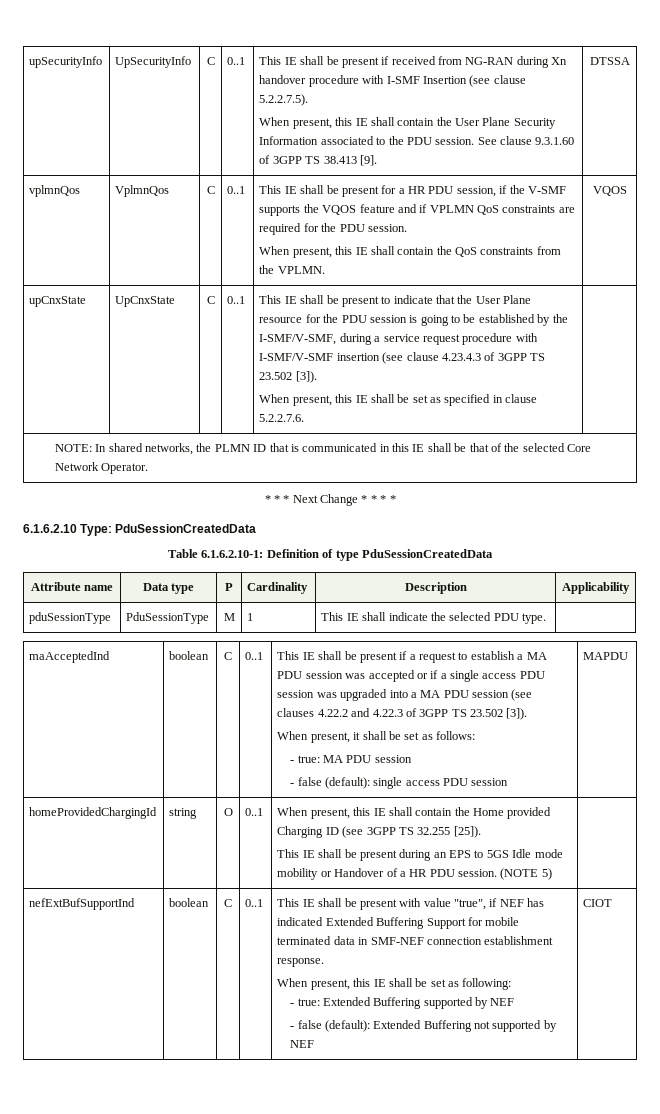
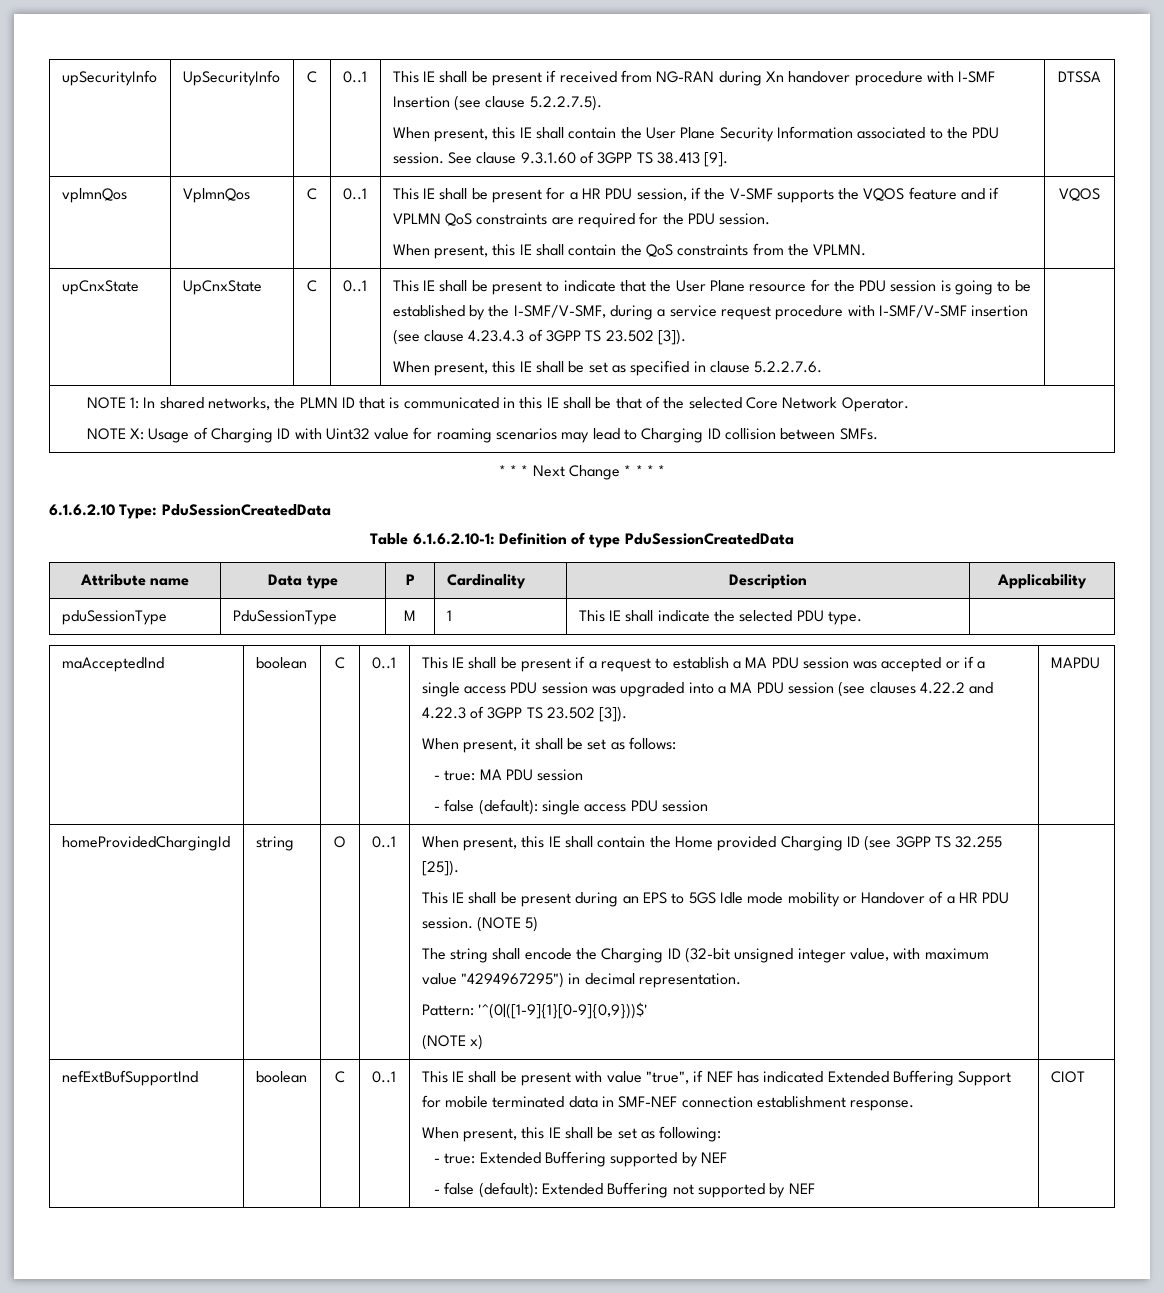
[54,444,92,452] NOTE: -> [86,397,139,409] NOTE 1:
(149, 468) none -> [86,427,878,443] // NOTE X: Usage of Charging ID with Uint32 value for roaming scenarios may lead to Charging ID collision between SMFs.
(552, 874) none -> [421,947,989,963] [421,972,741,988] [421,1002,648,1019] [421,1034,483,1050] // The string shall encode the Charging ID (32-bit unsigned integer value, with maximum value "4294967295") in decimal representation. // Pattern: '^(0|([1-9]{1}[0-9]{0,9}))$' // (NOTE x)

